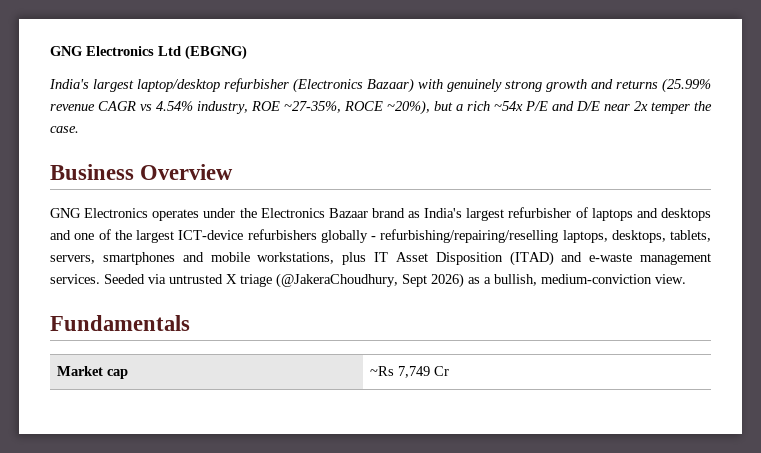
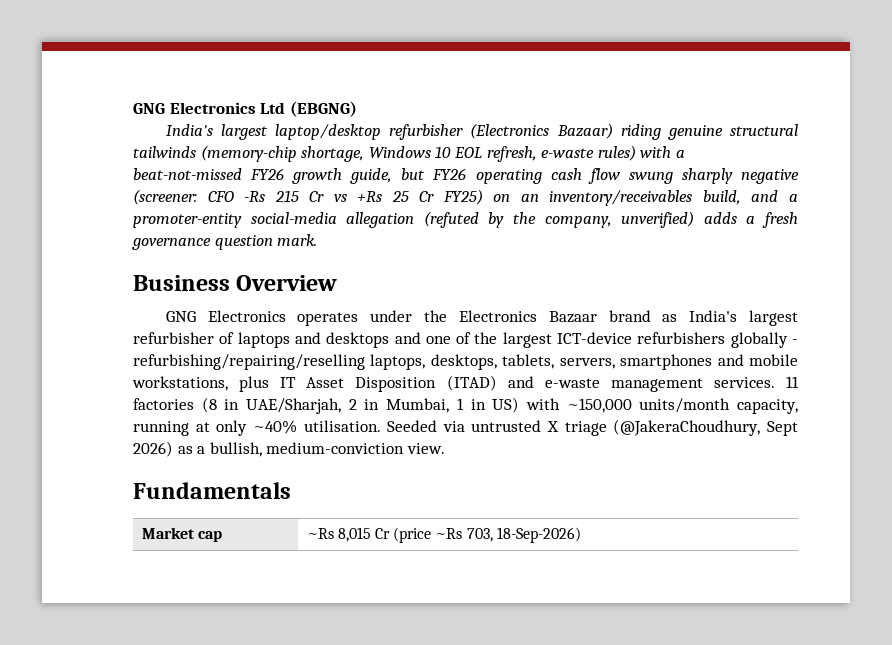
[418,78,711,93] [50,100,712,115] [50,126,79,133] with genuinely strong growth and returns (25.99% revenue CAGR vs 4.54% industry, ROE ~27-35%, ROCE ~20%), but a rich ~54x P/E and D/E near 2x temper the case. -> [620,124,799,140] [133,145,685,162] [133,168,799,184] [133,189,798,206] [133,211,799,228] [132,234,318,250] riding genuine structural tailwinds (memory-chip shortage, Windows 10 EOL refresh, e-waste rules) with a beat-not-missed FY26 growth guide, but FY26 operating cash flow swung sharply negative (screener: CFO -Rs 215 Cr vs +Rs 25 Cr FY25) on an inventory/receivables build, and a promoter-entity social-media allegation (refuted by the company, unverified) adds a fresh governance question mark.
(100, 279) none -> [786,376,800,388] [133,397,798,414] [133,420,381,436] 11 factories (8 in UAE/Sharjah, 2 in Mumbai, 1 in US) with ~150,000 units/month capacity, running at only ~40% utilisation.
[398,366,450,378] 7,749 Cr -> [337,527,581,543] 8,015 Cr (price ~Rs 703, 18-Sep-2026)

